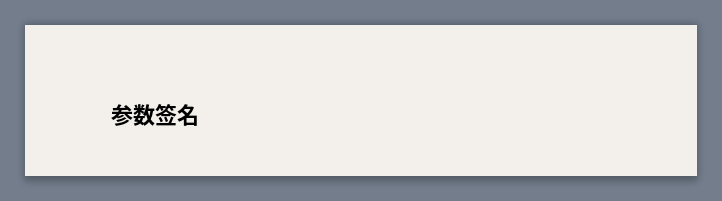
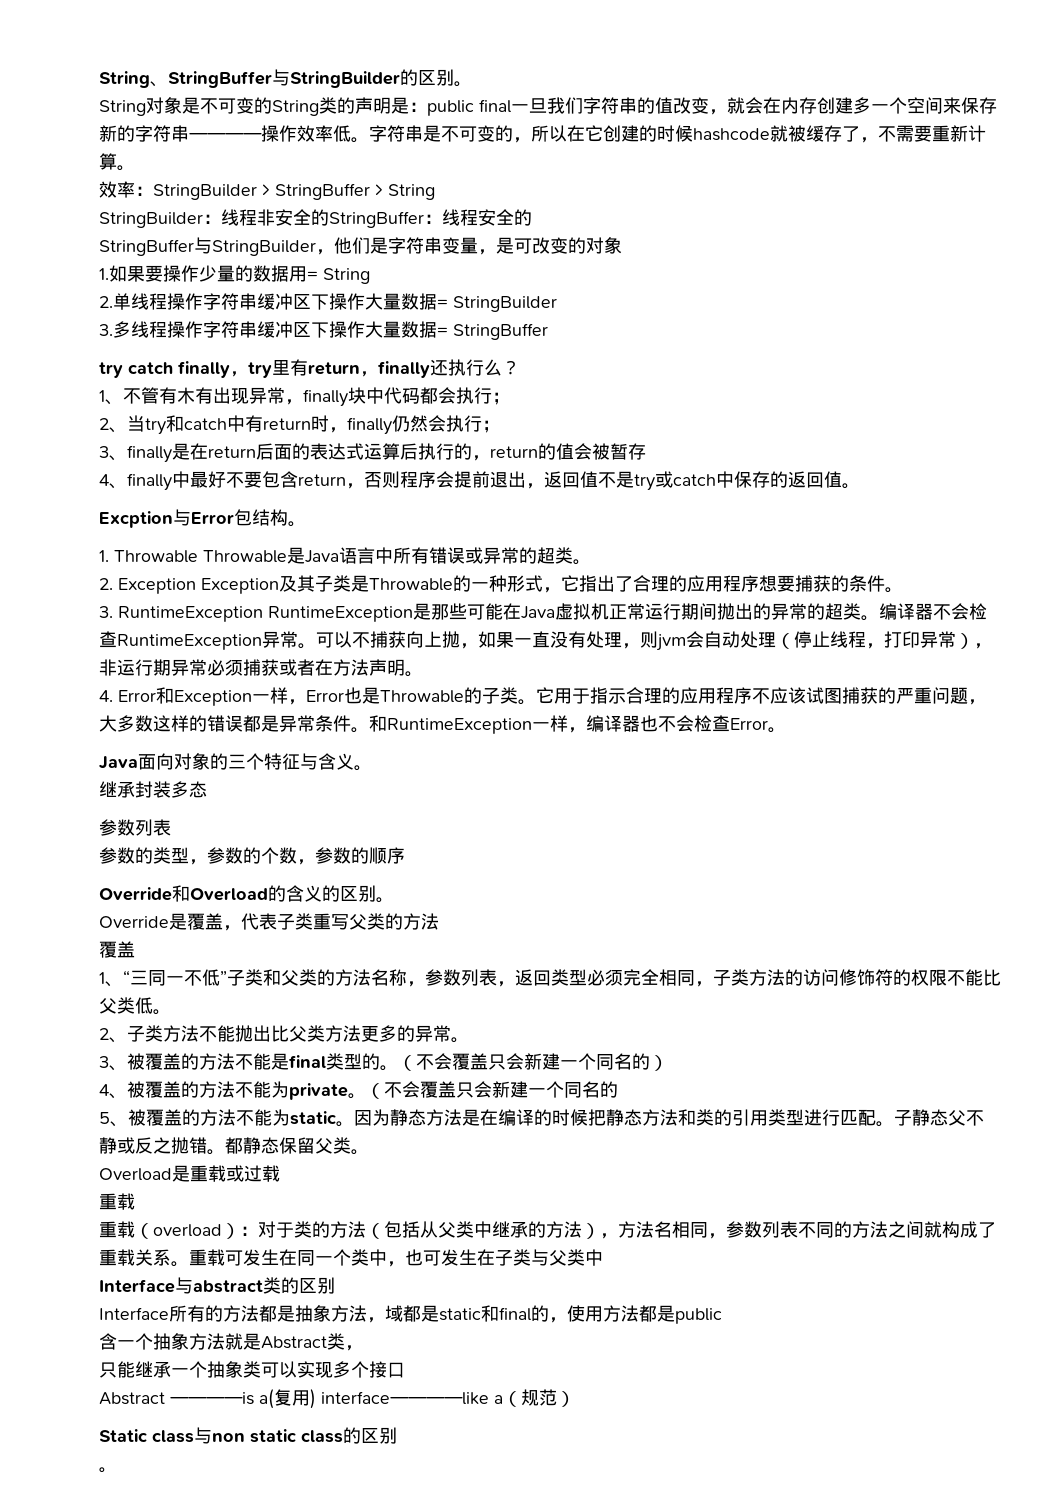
[111,104,199,126] 参数签名 -> [99,69,472,88] [99,97,997,116] [99,125,986,143] [99,153,135,171] [99,181,435,200] [99,209,532,228] [99,237,622,256] [99,265,370,284] [99,293,557,312] [99,321,548,340] [99,359,520,378] [99,387,510,407] [99,415,500,435] [99,443,646,463] [99,471,860,491] [99,509,306,528] [99,547,591,565] [99,575,903,594] [99,603,987,622] [99,631,992,651] [99,659,423,677] [99,687,986,706] [99,715,786,734] [99,753,372,771] [99,781,207,798] [99,819,171,836] [99,847,405,865] [99,885,394,903] [99,913,439,931] [99,941,135,958] [99,969,1001,987] [99,997,171,1015] [99,1025,469,1043] [99,1053,668,1071] [99,1081,618,1100] [99,1109,984,1127] [99,1137,369,1155] [99,1165,280,1182] [99,1193,135,1210] [99,1221,996,1239] [99,1249,603,1267] [99,1277,335,1294] [99,1305,722,1324] [99,1333,363,1351] [99,1361,405,1378] [99,1389,575,1409] [99,1427,397,1444] [99,1467,117,1473] String、StringBuffer与StringBuilder的区别。 // String对象是不可变的String类的声明是：public final一旦我们字符串的值改变，就会在内存创建多一个空间来保存新的字符串————操作效率低。字符串是不可变的，所以在它创建的时候hashcode就被缓存了，不需要重新计算。 // 效率：StringBuilder > StringBuffer > String // StringBuilder：线程非安全的StringBuffer：线程安全的 // StringBuffer与StringBuilder，他们是字符串变量，是可改变的对象 // 1.如果要操作少量的数据用= String // 2.单线程操作字符串缓冲区下操作大量数据= StringBuilder // 3.多线程操作字符串缓冲区下操作大量数据= StringBuffer // try catch finally，try里有return，finally还执行么？ // 1、不管有木有出现异常，finally块中代码都会执行； // 2、当try和catch中有return时，finally仍然会执行； // 3、finally是在return后面的表达式运算后执行的，return的值会被暂存 // 4、finally中最好不要包含return，否则程序会提前退出，返回值不是try或catch中保存的返回值。 // Excption与Error包结构。 // 1. Throwable Throwable是Java语言中所有错误或异常的超类。 // 2. Exception Exception及其子类是Throwable的一种形式，它指出了合理的应用程序想要捕获的条件。 // 3. RuntimeException RuntimeException是那些可能在Java虚拟机正常运行期间抛出的异常的超类。编译器不会检查RuntimeException异常。可以不捕获向上抛，如果一直没有处理，则jvm会自动处理（停止线程，打印异常），非运行期异常必须捕获或者在方法声明。 // 4. Error和Exception一样，Error也是Throwable的子类。它用于指示合理的应用程序不应该试图捕获的严重问题，大多数这样的错误都是异常条件。和RuntimeException一样，编译器也不会检查Error。 // Java面向对象的三个特征与含义。 // 继承封装多态 // 参数列表 // 参数的类型，参数的个数，参数的顺序 // Override和Overload的含义的区别。 // Override是覆盖，代表子类重写父类的方法 // 覆盖 // 1、“三同一不低”子类和父类的方法名称，参数列表，返回类型必须完全相同，子类方法的访问修饰符的权限不能比父类低。 // 2、子类方法不能抛出比父类方法更多的异常。 // 3、被覆盖的方法不能是final类型的。（不会覆盖只会新建一个同名的） // 4、被覆盖的方法不能为private。（不会覆盖只会新建一个同名的 // 5、被覆盖的方法不能为static。因为静态方法是在编译的时候把静态方法和类的引用类型进行匹配。子静态父不静或反之抛错。都静态保留父类。 // Overload是重载或过载 // 重载 // 重载（overload）：对于类的方法（包括从父类中继承的方法），方法名相同，参数列表不同的方法之间就构成了重载关系。重载可发生在同一个类中，也可发生在子类与父类中 // Interface与abstract类的区别 // Interface所有的方法都是抽象方法，域都是static和final的，使用方法都是public // 含一个抽象方法就是Abstract类， // 只能继承一个抽象类可以实现多个接口 // Abstract ————is a(复用) interface————like a（规范） // Static class与non static class的区别 // 。

